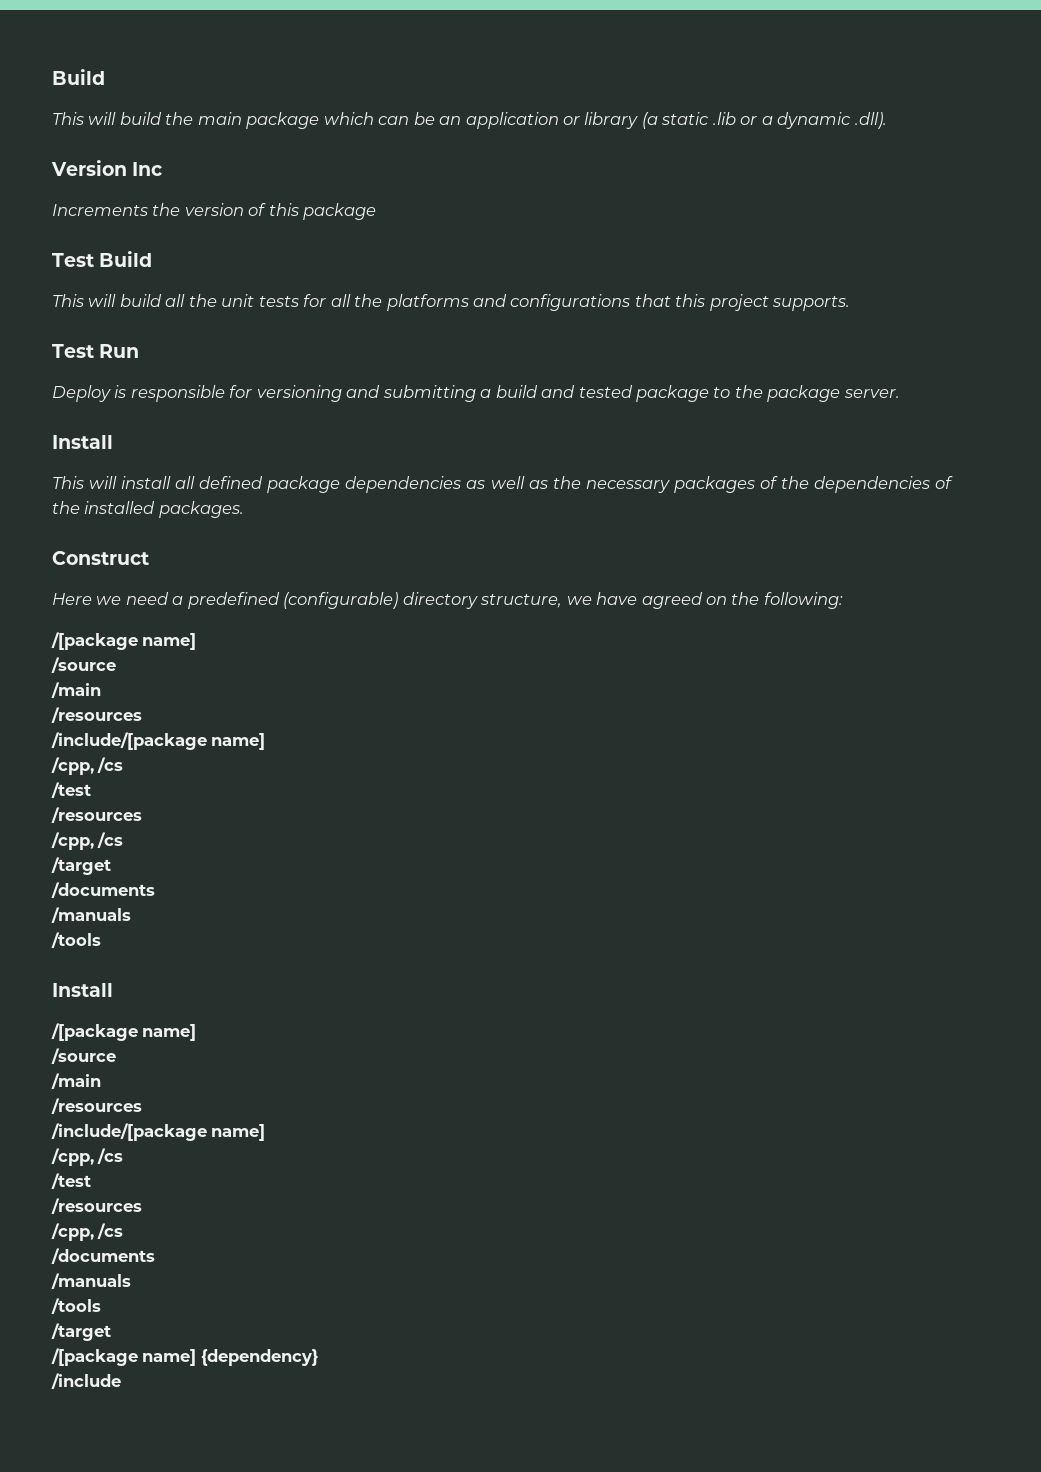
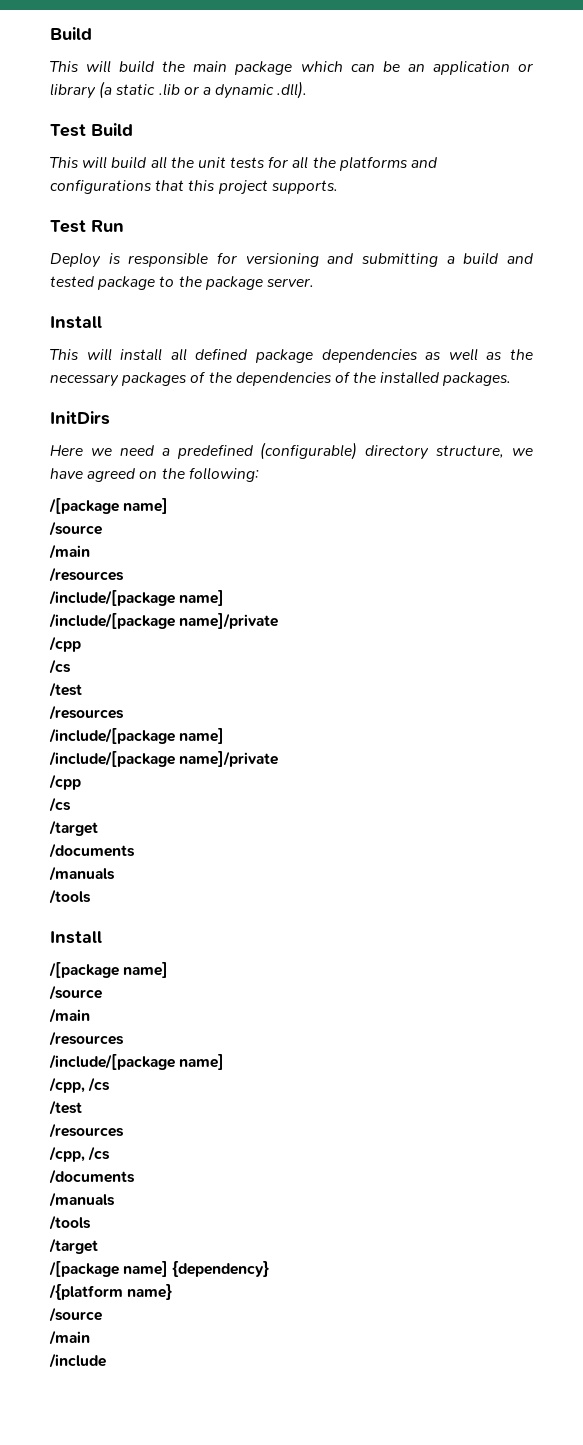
[51,160,163,176] [52,203,377,220] // Version Inc // Increments the version of this package -> (308, 90) none
[52,551,149,565] Construct -> [50,411,110,425] InitDirs
[51,757,124,775] [51,782,91,798] [51,807,142,823] [51,832,94,850] /cpp, /cs // /test // /resources // /cpp, -> [49,613,279,629] [49,636,81,652] [49,659,71,674] [49,682,82,697] [49,705,124,720] [49,728,225,744] [49,751,279,767] [49,774,81,790] /include/[package name]/private // /cpp // /cs // /test // /resources // /include/[package name] // /include/[package name]/private // /cpp //
(318, 1357) none -> [49,1284,173,1300] [49,1307,102,1322] [49,1330,90,1345] // /{platform name} // /source // /main

